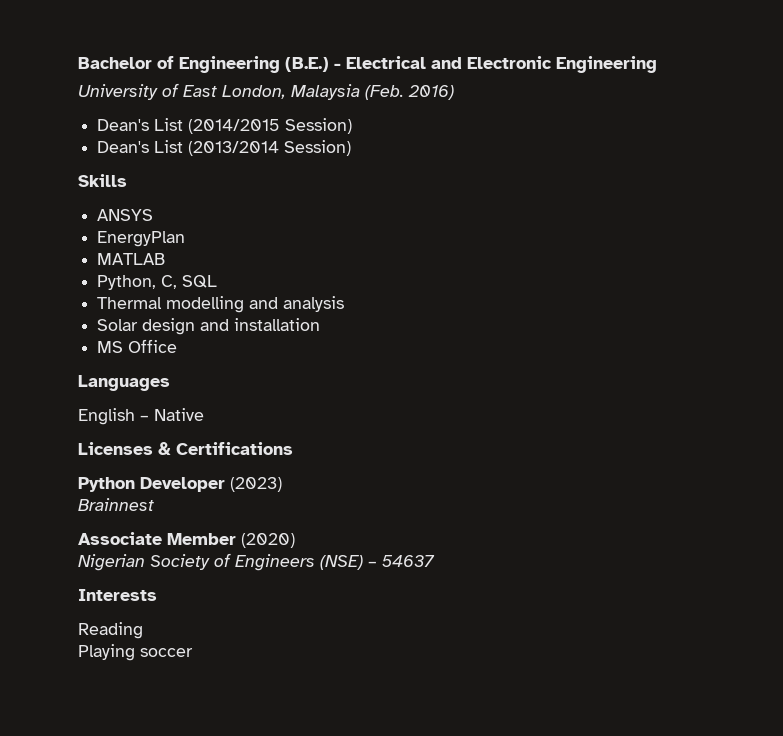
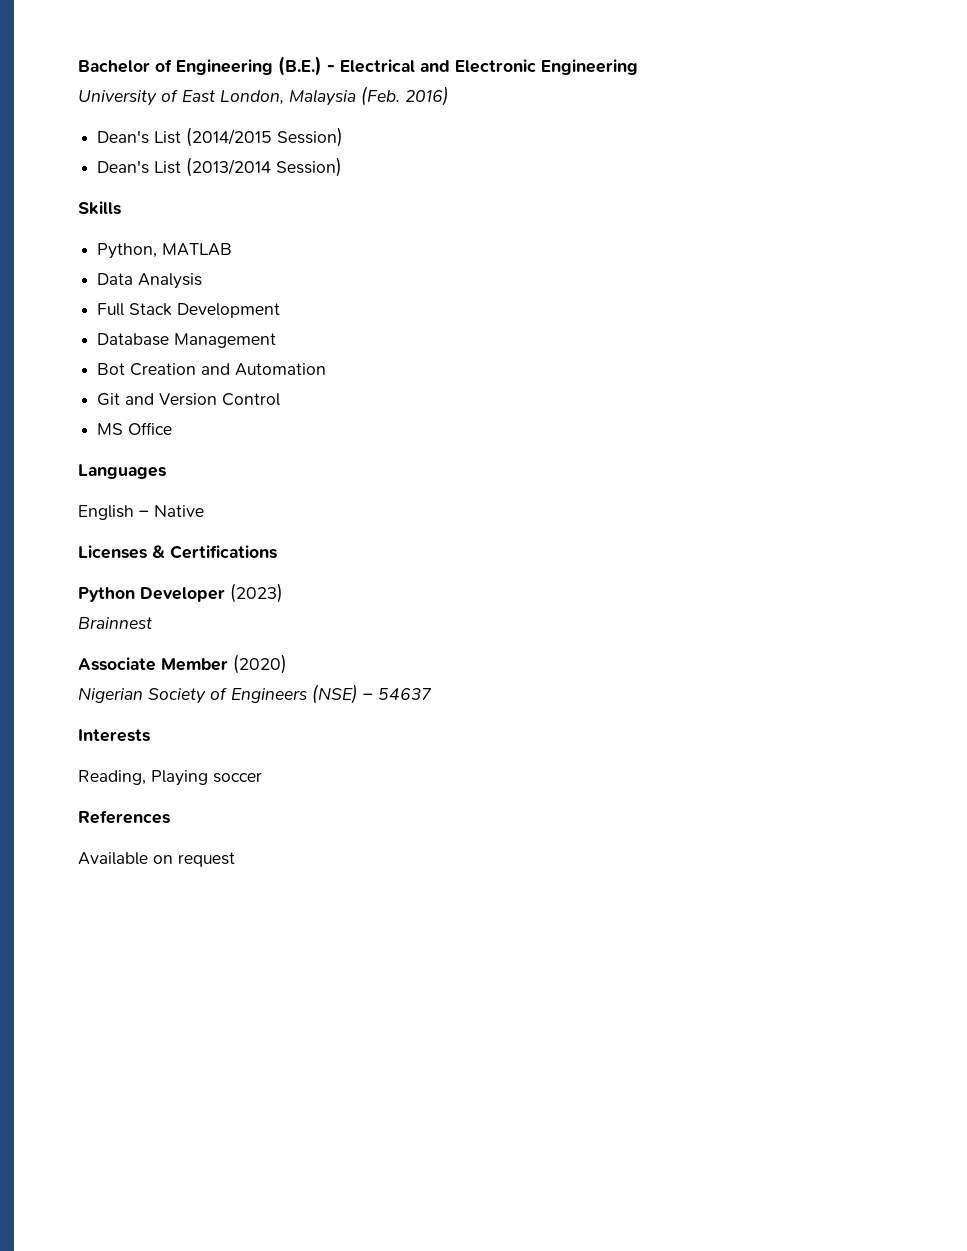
[97,209,154,221] [97,231,186,247] ANSYS // EnergyPlan // -> [97,243,158,259] Python,
[97,275,218,290] [97,296,345,313] [97,318,321,335] Python, C, SQL // Thermal modelling and analysis // Solar design and installation -> [97,273,203,289] [97,303,281,318] [97,333,277,348] [97,363,327,376] [97,393,281,406] Data Analysis // Full Stack Development // Database Management // Bot Creation and Automation // Git and Version Control
[78,622,143,639] Reading // -> [78,770,146,785] Reading,
(193, 652) none -> [78,810,170,824] [78,852,235,867] // References // Available on request

